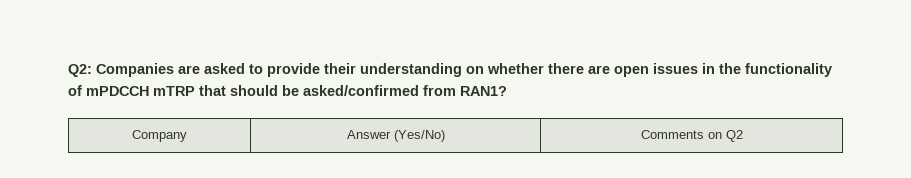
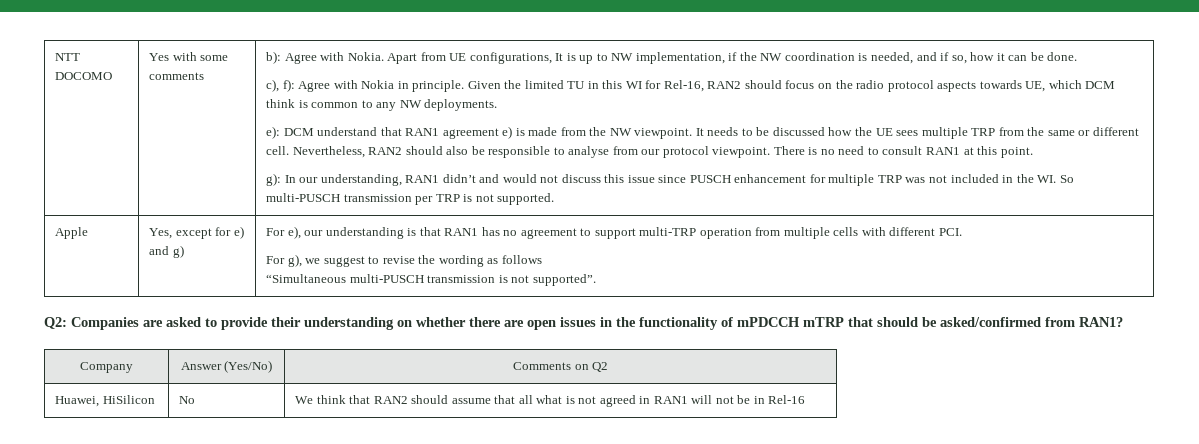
(68, 70) none -> [55,53,81,61] [55,72,113,80] [149,52,229,61] [149,72,205,80] [266,51,1078,64] [266,79,1116,92] [266,99,498,111] [266,126,1139,139] [266,146,1033,158] [266,173,1074,186] [266,193,555,205] [55,227,89,239] [149,226,244,239] [149,245,184,258] [266,226,962,239] [266,254,542,267] [266,274,596,286] NTT DOCOMO | Yes with some comments | b): Agree with Nokia. Apart from UE configurations, It is up to NW implementation, if the NW coordination is needed, and if so, how it can be done. // c), f): Agree with Nokia in principle. Given the limited TU in this WI for Rel-16, RAN2 should focus on the radio protocol aspects towards UE, which DCM think is common to any NW deployments. // e): DCM understand that RAN1 agreement e) is made from the NW viewpoint. It needs to be discussed how the UE sees multiple TRP from the same or different cell. Nevertheless, RAN2 should also be responsible to analyse from our protocol viewpoint. There is no need to consult RAN1 at this point. // g): In our understanding, RAN1 didn’t and would not discuss this issue since PUSCH enhancement for multiple TRP was not included in the WI. So multi-PUSCH transmission per TRP is not supported. // Apple | Yes, except for e) and g) | For e), our understanding is that RAN1 has no agreement to support multi-TRP operation from multiple cells with different PCI. // For g), we suggest to revise the wording as follows // “Simultaneous multi-PUSCH transmission is not supported”. //
(743, 136) none -> [55,395,155,407] [179,396,196,404] [295,395,806,407] // Huawei, HiSilicon | No | We think that RAN2 should assume that all what is not agreed in RAN1 will not be in Rel-16

